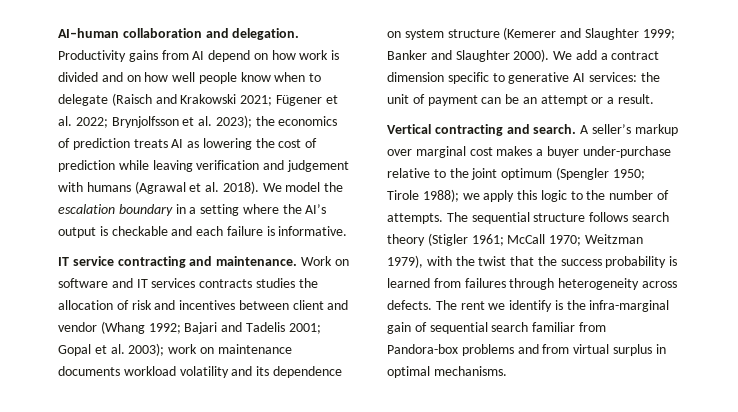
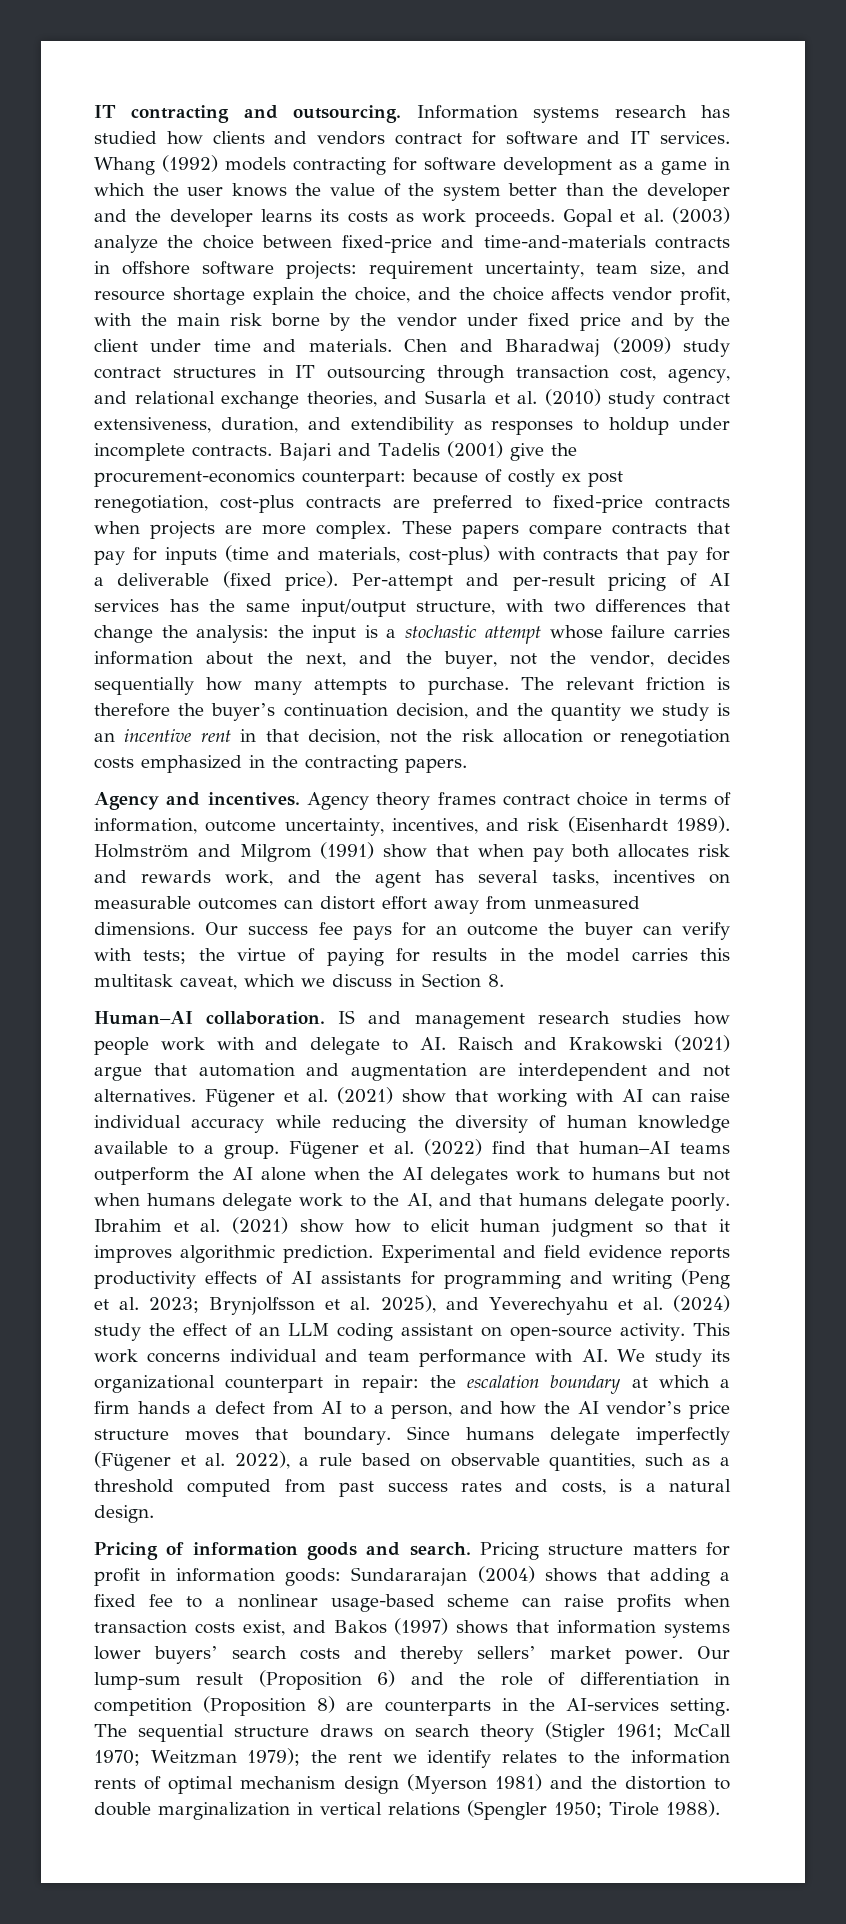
[58,28,300,40] [58,50,340,62] [58,72,322,84] [58,93,338,106] [58,115,338,128] [58,138,318,150] [58,160,349,172] [58,181,344,194] [58,204,327,216] [58,226,348,238] [58,256,349,268] [58,278,318,288] [58,300,349,310] [58,321,321,334] [58,343,292,356] [58,366,342,378] [387,27,675,40] [387,49,660,62] [387,72,660,84] [387,94,655,106] [387,124,678,136] [387,146,671,158] [387,167,645,180] [387,189,670,202] [387,213,443,224] AI–human collaboration and delegation. Productivity gains from AI depend on how work is divided and on how well people know when to delegate (Raisch and Krakowski 2021; Fügener et al. 2022; Brynjolfsson et al. 2023); the economics of prediction treats AI as lowering the cost of prediction while leaving verification and judgement with humans (Agrawal et al. 2018). We model the escalation boundary in a setting where the AI’s output is checkable and each failure is informative. // IT service contracting and maintenance. Work on software and IT services contracts studies the allocation of risk and incentives between client and vendor (Whang 1992; Bajari and Tadelis 2001; Gopal et al. 2003); work on maintenance documents workload volatility and its dependence on system structure (Kemerer and Slaughter 1999; Banker and Slaughter 2000). We add a contract dimension specific to generative AI services: the unit of payment can be an attempt or a result. // Vertical contracting and search. A seller’s markup over marginal cost makes a buyer under-purchase relative to the joint optimum (Spengler 1950; Tirole 1988); we apply this logic to the number of attempts. -> [94,105,730,123] [94,131,730,145] [94,155,730,175] [94,183,730,201] [94,207,731,227] [94,235,730,253] [94,261,730,279] [94,287,730,305] [94,313,731,331] [94,337,731,357] [94,365,731,383] [94,389,731,409] [94,417,730,435] [94,441,577,461] [94,469,623,487] [94,495,730,513] [94,521,730,539] [94,545,731,565] [94,571,730,591] [94,599,730,617] [94,625,730,644] [94,651,731,669] [94,677,730,695] [94,703,731,721] [94,729,730,747] [94,755,467,773] [94,792,731,810] [94,816,730,836] [94,842,730,862] [94,870,730,888] [94,896,640,914] [94,922,730,940] [94,948,730,966] [94,973,504,990] [94,1010,730,1029] [94,1035,730,1055] [94,1063,730,1081] [94,1087,730,1107] [94,1115,730,1133] [94,1139,730,1159] [94,1167,730,1185] [94,1193,731,1211] [94,1217,730,1237] [94,1245,730,1263] [94,1269,730,1289] [94,1295,730,1315] [94,1323,730,1341] [94,1349,730,1367] [94,1375,730,1394] [94,1401,731,1419] [94,1426,730,1445] [94,1451,731,1471] [94,1479,731,1497] [94,1505,154,1523] [94,1542,730,1560] [94,1566,730,1586] [94,1594,730,1612] [94,1618,731,1638] [94,1646,730,1664] [94,1670,731,1690] [94,1696,730,1716] IT contracting and outsourcing. Information systems research has studied how clients and vendors contract for software and IT services. Whang (1992) models contracting for software development as a game in which the user knows the value of the system better than the developer and the developer learns its costs as work proceeds. Gopal et al. (2003) analyze the choice between fixed-price and time-and-materials contracts in offshore software projects: requirement uncertainty, team size, and resource shortage explain the choice, and the choice affects vendor profit, with the main risk borne by the vendor under fixed price and by the client under time and materials. Chen and Bharadwaj (2009) study contract structures in IT outsourcing through transaction cost, agency, and relational exchange theories, and Susarla et al. (2010) study contract extensiveness, duration, and extendibility as responses to holdup under incomplete contracts. Bajari and Tadelis (2001) give the procurement-economics counterpart: because of costly ex post renegotiation, cost-plus contracts are preferred to fixed-price contracts when projects are more complex. These papers compare contracts that pay for inputs (time and materials, cost-plus) with contracts that pay for a deliverable (fixed price). Per-attempt and per-result pricing of AI services has the same input/output structure, with two differences that change the analysis: the input is a stochastic attempt whose failure carries information about the next, and the buyer, not the vendor, decides sequentially how many attempts to purchase. The relevant friction is therefore the buyer’s continuation decision, and the quantity we study is an incentive rent in that decision, not the risk allocation or renegotiation costs emphasized in the contracting papers. // Agency and incentives. Agency theory frames contract choice in terms of information, outcome uncertainty, incentives, and risk (Eisenhardt 1989). Holmström and Milgrom (1991) show that when pay both allocates risk and rewards work, and the agent has several tasks, incentives on measurable outcomes can distort effort away from unmeasured dimensions. Our success fee pays for an outcome the buyer can verify with tests; the virtue of paying for results in the model carries this multitask caveat, which we discuss in Section 8. // Human–AI collaboration. IS and management research studies how people work with and delegate to AI. Raisch and Krakowski (2021) argue that automation and augmentation are interdependent and not alternatives. Fügener et al. (2021) show that working with AI can raise individual accuracy while reducing the diversity of human knowledge available to a group. Fügener et al. (2022) find that human–AI teams outperform the AI alone when the AI delegates work to humans but not when humans delegate work to the AI, and that humans delegate poorly. Ibrahim et al. (2021) show how to elicit human judgment so that it improves algorithmic prediction. Experimental and field evidence reports productivity effects of AI assistants for programming and writing (Peng et al. 2023; Brynjolfsson et al. 2025), and Yeverechyahu et al. (2024) study the effect of an LLM coding assistant on open-source activity. This work concerns individual and team performance with AI. We study its organizational counterpart in repair: the escalation boundary at which a firm hands a defect from AI to a person, and how the AI vendor’s price structure moves that boundary. Since humans delegate imperfectly (Fügener et al. 2022), a rule based on observable quantities, such as a threshold computed from past success rates and costs, is a natural design. // Pricing of information goods and search. Pricing structure matters for profit in information goods: Sundararajan (2004) shows that adding a fixed fee to a nonlinear usage-based scheme can raise profits when transaction costs exist, and Bakos (1997) shows that information systems lower buyers’ search costs and thereby sellers’ market power. Our lump-sum result (Proposition 6) and the role of differentiation in competition (Proposition 8) are counterparts in the AI-services setting.
[589,212,629,222] follows -> [319,1724,405,1738] draws on
[387,255,678,268] [387,278,677,290] [387,300,670,312] [387,322,606,334] [387,344,666,356] [387,366,507,378] 1979), with the twist that the success probability is learned from failures through heterogeneity across defects. The rent we identify is the infra-marginal gain of sequential search familiar from Pandora-box problems and from virtual surplus in optimal mechanisms. -> [247,1748,731,1768] [94,1774,730,1794] [94,1800,720,1820] 1979); the rent we identify relates to the information rents of optimal mechanism design (Myerson 1981) and the distortion to double marginalization in vertical relations (Spengler 1950; Tirole 1988).

